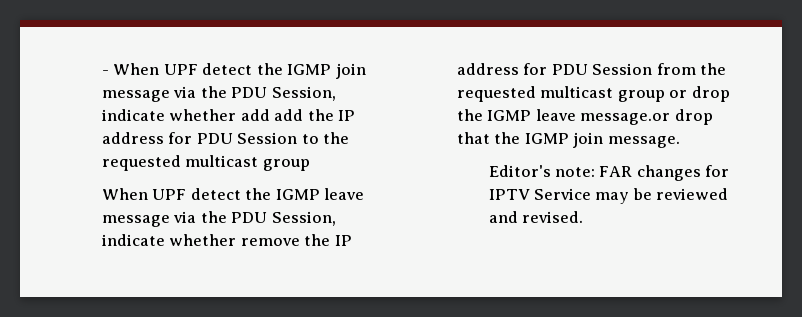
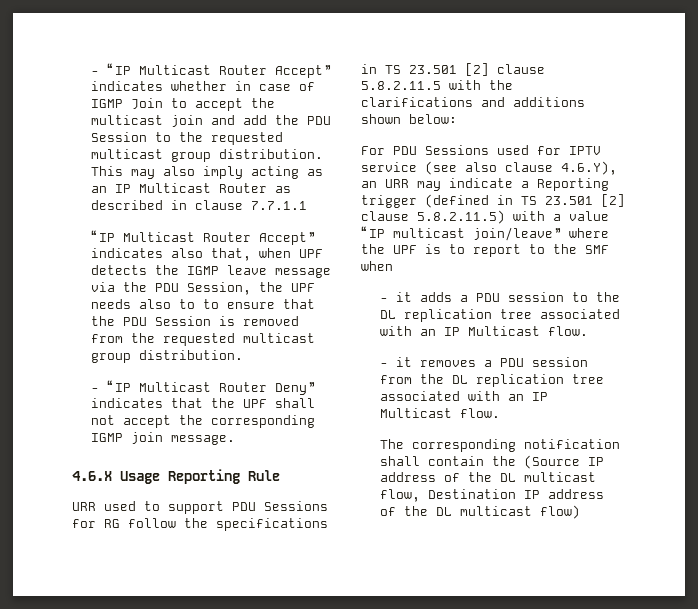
[101,63,366,79] [101,86,336,102] [101,109,356,121] [101,132,193,144] - When UPF detect the IGMP join message via the PDU Session, indicate whether add add the IP address for -> [90,63,331,78] [90,81,315,91] [90,98,275,111] [90,115,299,127] - “IP Multicast Router Accept” indicates whether in case of IGMP Join to accept the multicast join and add the
[101,188,241,200] // When UPF detect -> [218,149,323,159] [90,166,323,179] [90,183,291,193] [90,200,307,210] [90,230,315,245] [90,248,323,261] [90,265,147,275] distribution. This may also imply acting as an IP Multicast Router as described in clause 7.7.1.1 // “IP Multicast Router Accept” indicates also that, when UPF detects
[101,234,352,246] [456,63,653,75] indicate whether remove the IP address for PDU Session -> [258,282,315,292] [90,299,315,309] [90,316,299,326] the UPF needs also to to ensure that the PDU Session is removed
[669,86,730,102] [456,109,713,125] [456,132,680,148] [488,165,730,181] [488,188,729,204] [488,211,584,223] or drop the IGMP leave message.or drop that the IGMP join message. // Editor's note: FAR changes for IPTV Service may be reviewed and revised. -> [138,350,243,360] [90,380,315,395] [90,398,315,408] [90,415,315,428] [90,432,235,445] [72,469,280,484] [72,501,328,514] [72,518,328,531] [361,63,545,76] [361,80,513,90] [361,97,585,107] [361,114,457,124] [361,145,601,155] [361,161,617,175] [361,178,609,191] [361,194,625,208] [361,210,609,224] [361,226,609,241] [361,244,609,257] [361,261,393,271] [379,292,620,302] [379,309,620,322] [379,326,588,336] [379,357,588,367] [379,374,604,387] [379,391,548,401] [379,408,500,418] [379,439,620,452] [379,455,604,469] [379,472,596,482] [379,489,604,502] [379,505,580,519] distribution. // - “IP Multicast Router Deny” indicates that the UPF shall not accept the corresponding IGMP join message. // 4.6.X Usage Reporting Rule // URR used to support PDU Sessions for RG follow the specifications in TS 23.501 [2] clause 5.8.2.11.5 with the clarifications and additions shown below: // For PDU Sessions used for IPTV service (see also clause 4.6.Y), an URR may indicate a Reporting trigger (defined in TS 23.501 [2] clause 5.8.2.11.5) with a value “IP multicast join/leave” where the UPF is to report to the SMF when // - it adds a PDU session to the DL replication tree associated with an IP Multicast flow. // - it removes a PDU session from the DL replication tree associated with an IP Multicast flow. // The corresponding notification shall contain the (Source IP address of the DL multicast flow, Destination IP address of the DL multicast flow)

